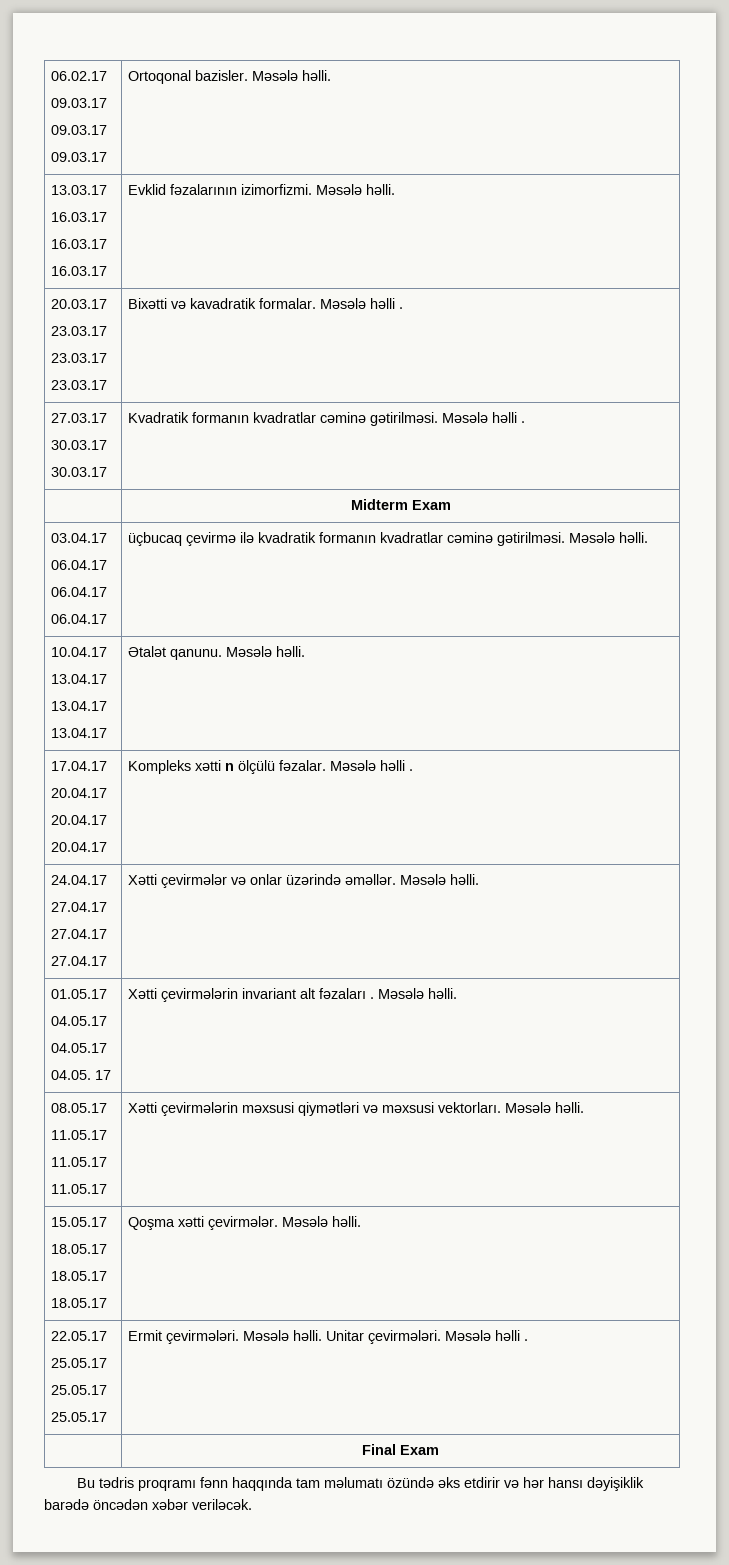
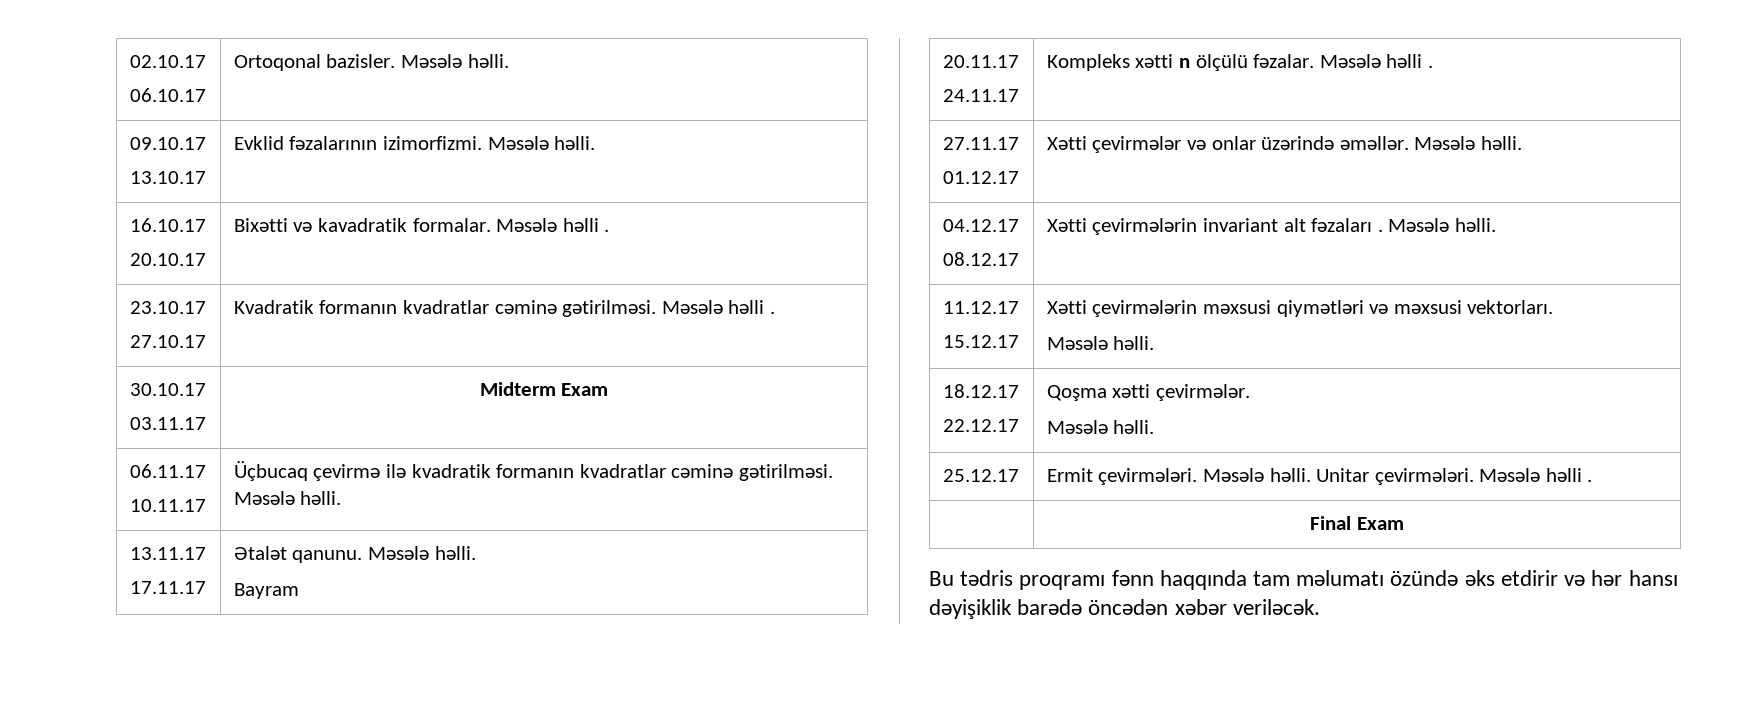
[50,71,107,81] [50,98,107,108] [50,125,107,135] [50,152,107,162] 06.02.17 // 09.03.17 // 09.03.17 // 09.03.17 -> [129,55,206,68] [129,88,206,102] 02.10.17 // 06.10.17
[50,185,107,195] [50,212,107,222] [50,239,107,249] [50,266,107,276] 13.03.17 // 16.03.17 // 16.03.17 // 16.03.17 -> [129,137,206,150] [129,171,206,184] 09.10.17 // 13.10.17
[50,299,107,309] [50,326,107,336] [50,353,107,363] [50,380,107,390] 20.03.17 // 23.03.17 // 23.03.17 // 23.03.17 -> [129,218,206,232] [129,253,206,266] 16.10.17 // 20.10.17
[50,413,107,423] [50,440,107,450] [50,467,107,477] 27.03.17 // 30.03.17 // 30.03.17 -> [129,301,206,314] [129,335,206,348] 23.10.17 // 27.10.17
(525, 422) none -> [129,383,206,396] [129,417,206,430] 30.10.17 // 03.11.17
[50,533,107,543] [50,560,107,570] [50,587,107,597] [50,614,107,624] [127,532,182,546] 03.04.17 // 06.04.17 // 06.04.17 // 06.04.17 | üçbucaq -> [129,464,206,478] [129,499,206,512] [233,461,308,481] 06.11.17 // 10.11.17 | Üçbucaq
[50,647,107,657] [50,674,107,684] [50,701,107,711] [50,728,107,738] 10.04.17 // 13.04.17 // 13.04.17 // 13.04.17 -> [129,547,206,560] [129,581,206,594] 13.11.17 // 17.11.17
[50,761,107,771] [50,788,107,798] [50,815,107,825] [50,842,107,852] // 17.04.17 // 20.04.17 // 20.04.17 // 20.04.17 -> [233,583,299,599] [942,55,1019,68] [942,89,1019,102] // Bayram // 20.11.17 // 24.11.17
[50,875,107,885] [50,902,107,912] [50,929,107,939] [50,956,107,966] 24.04.17 // 27.04.17 // 27.04.17 // 27.04.17 -> [942,137,1019,150] [942,171,1019,184] 27.11.17 // 01.12.17
[50,989,107,999] [50,1016,107,1026] [50,1043,107,1053] [50,1070,111,1080] 01.05.17 // 04.05.17 // 04.05.17 // 04.05. 17 -> [942,219,1019,232] [942,252,1019,266] 04.12.17 // 08.12.17
[50,1103,107,1113] [50,1130,107,1140] [50,1157,107,1167] [50,1184,107,1194] 08.05.17 // 11.05.17 // 11.05.17 // 11.05.17 -> [942,301,1019,314] [942,335,1019,348] 11.12.17 // 15.12.17
[504,1102,584,1113] [50,1217,107,1227] [50,1244,107,1254] [50,1271,107,1281] [50,1298,107,1308] Məsələ həlli. // 15.05.17 // 18.05.17 // 18.05.17 // 18.05.17 -> [1046,336,1155,350] [942,384,1019,398] [942,419,1019,432] // Məsələ həlli. // 18.12.17 // 22.12.17
[281,1216,361,1227] [50,1331,107,1341] [50,1358,107,1368] [50,1385,107,1395] [50,1412,107,1422] Məsələ həlli. // 22.05.17 // 25.05.17 // 25.05.17 // 25.05.17 -> [1046,420,1155,434] [942,469,1019,482] // Məsələ həlli. // 25.12.17

